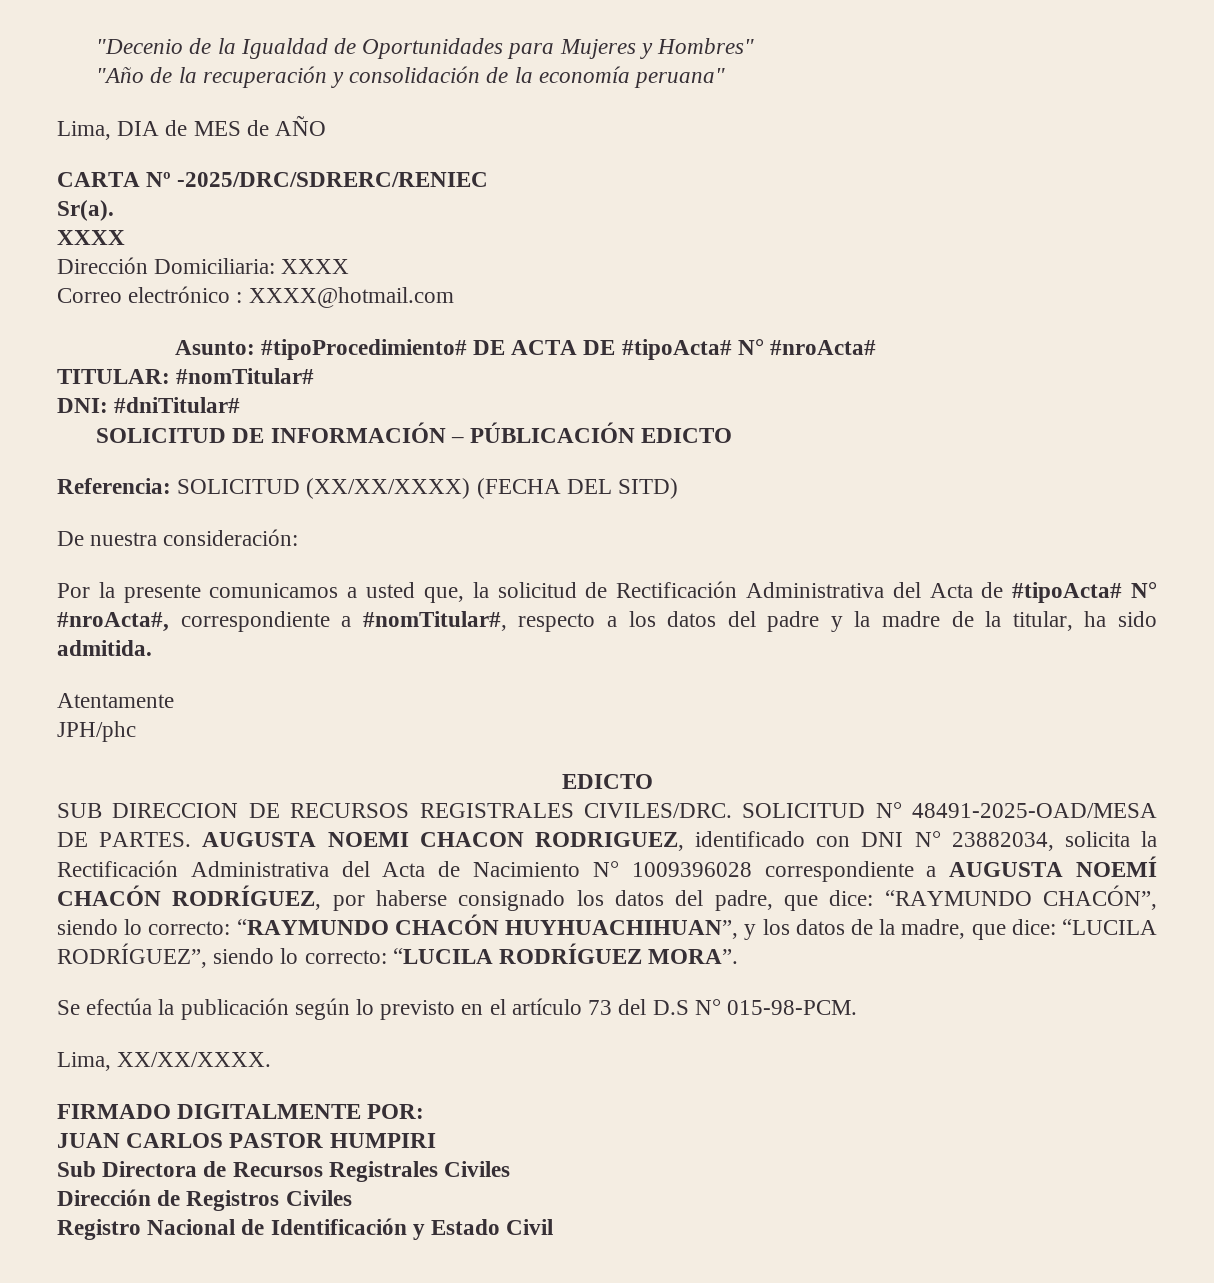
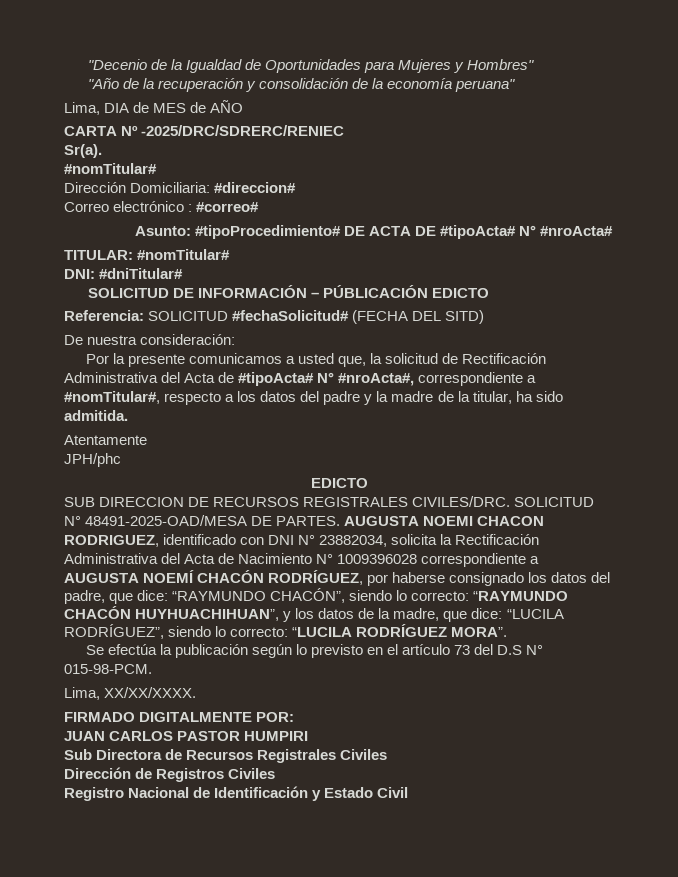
[57,230,125,245] XXXX -> [64,163,157,174] #nomTitular#
[281,259,350,274] XXXX -> [214,182,297,193] #direccion#
[248,287,454,308] XXXX@hotmail.com -> [196,202,260,212] #correo#
[306,478,471,499] (XX/XX/XXXX) -> [232,310,350,321] #fechaSolicitud#

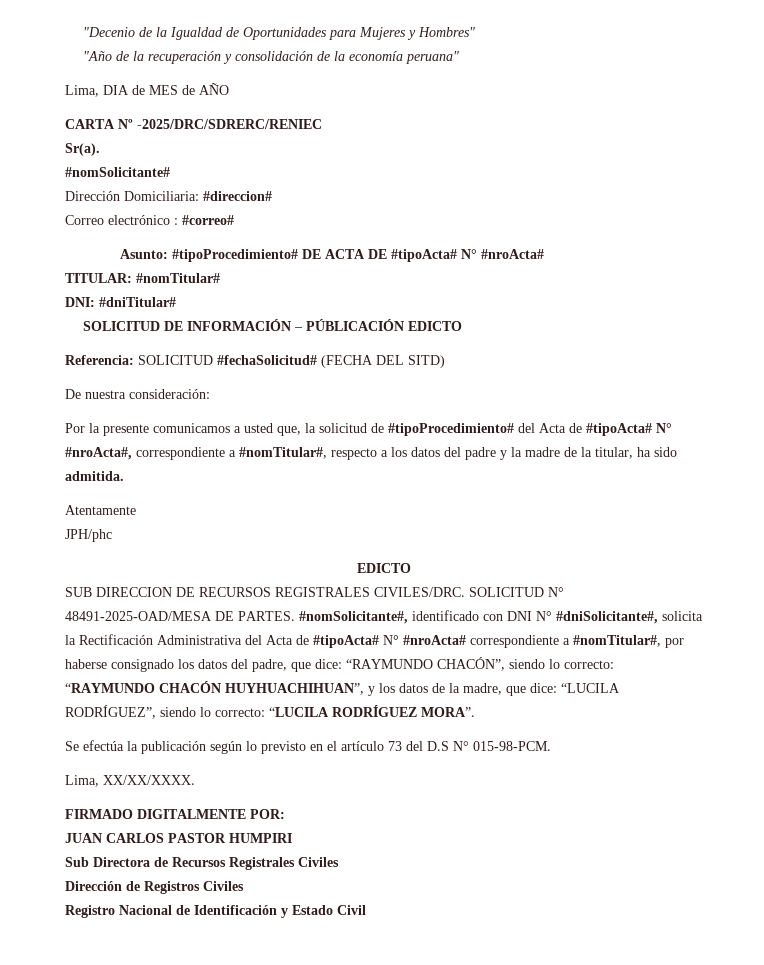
[64,163,157,174] #nomTitular# -> [65,167,170,177] #nomSolicitante#
[462,353,547,364] [64,372,158,383] Rectificación Administrativa -> [388,423,514,436] #tipoProcedimiento#
[344,516,545,526] [64,535,159,547] AUGUSTA NOEMI CHACON RODRIGUEZ, -> [299,611,408,624] #nomSolicitante#,
[319,535,388,547] 23882034, -> [556,611,658,624] #dniSolicitante#,
[238,553,540,567] [64,570,364,585] Nacimiento N° 1009396028 correspondiente a AUGUSTA NOEMÍ CHACÓN RODRÍGUEZ, -> [313,635,661,648] #tipoActa# N° #nroActa# correspondiente a #nomTitular#,

